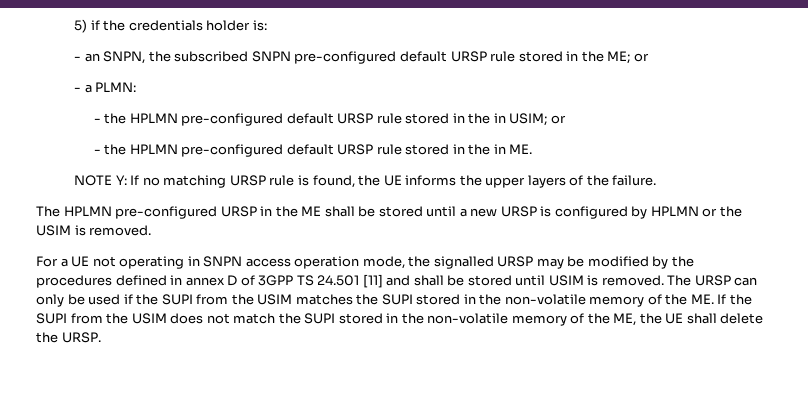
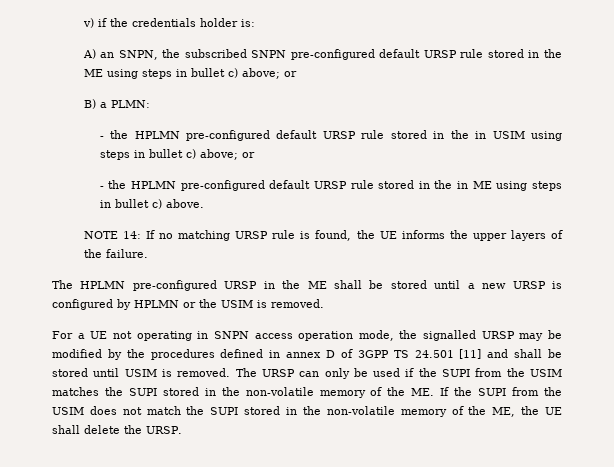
[74,19,88,33] 5) -> [82,18,94,28] v)
[74,56,82,61] - -> [82,49,96,59] A)
[607,51,649,64] [74,87,82,92] ME; or // - -> [83,68,297,79] [83,99,96,109] ME using steps in bullet c) above; or // B)
[509,113,548,126] USIM; -> [492,131,562,141] [99,149,238,160] USIM using steps in bullet c) above;
[509,144,533,154] ME. -> [472,181,562,191] [99,199,204,209] ME using steps in bullet c) above.
[115,175,127,185] Y: -> [122,231,141,239] 14:

